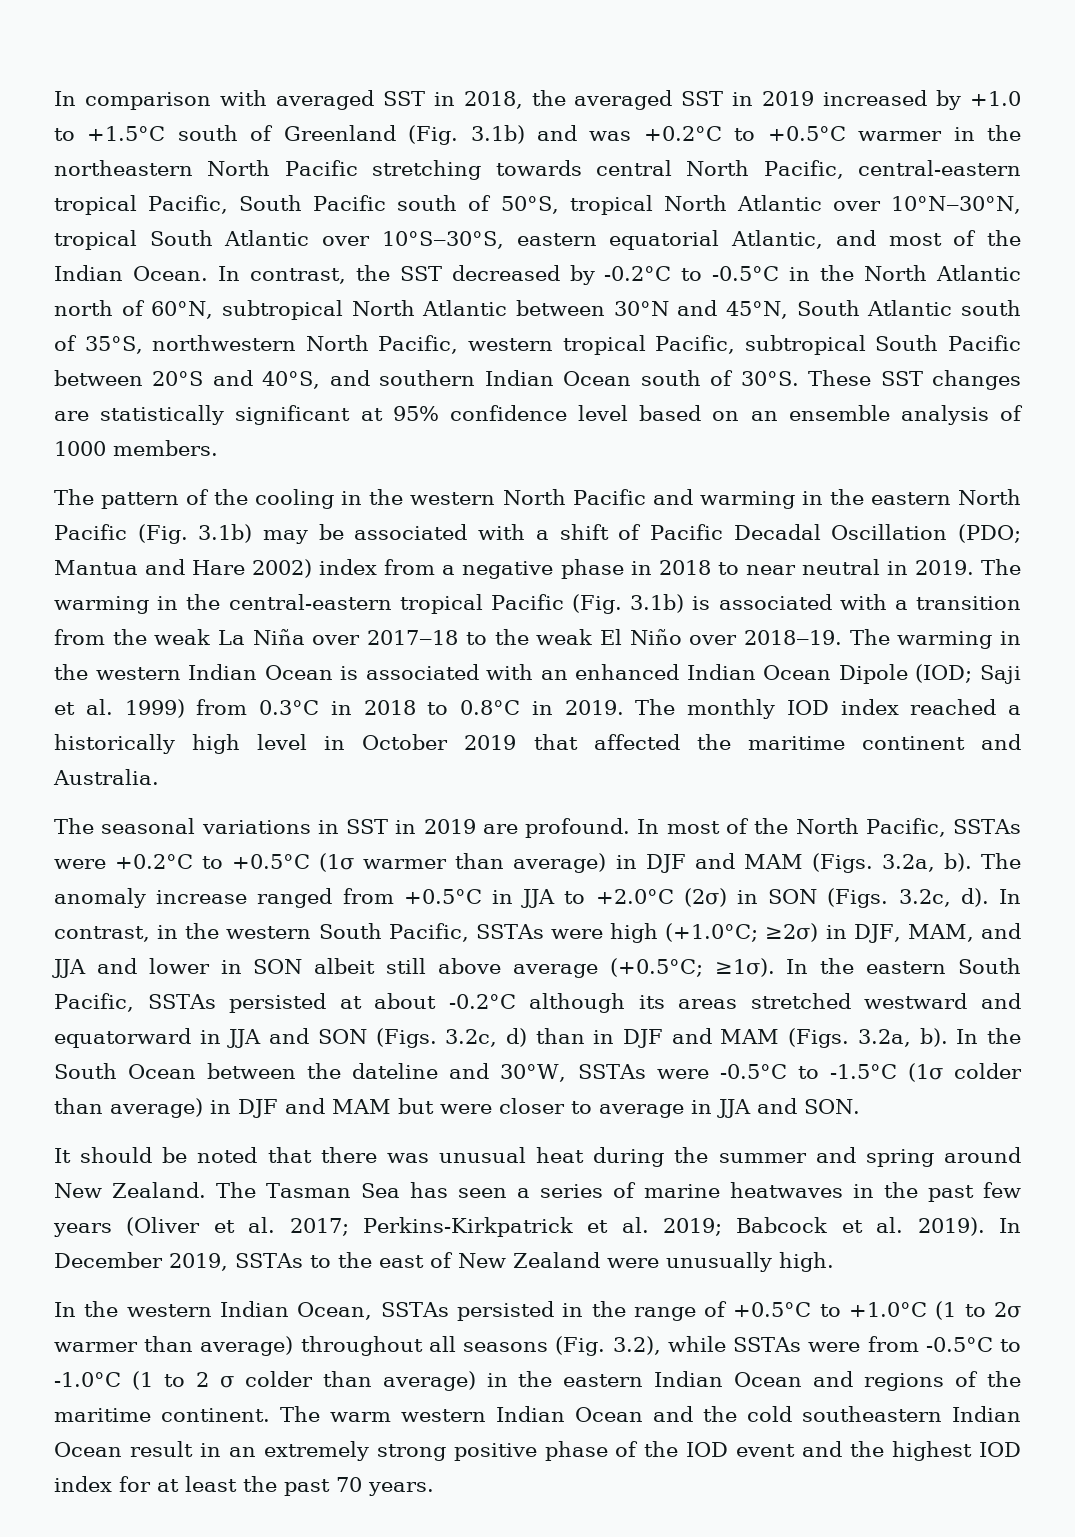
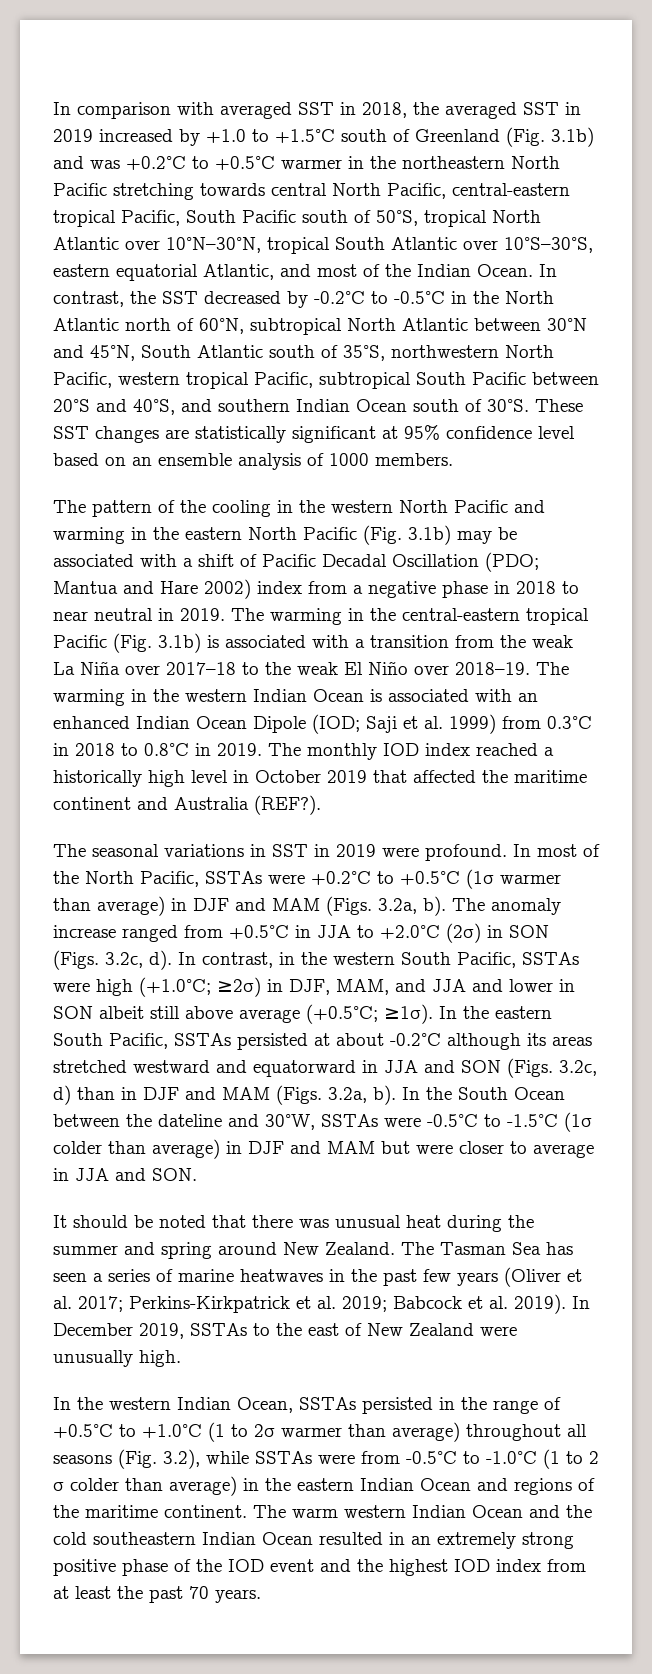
[53,769,159,785] Australia. -> [174,795,321,815] Australia (REF?).
[482,824,518,834] are -> [382,847,419,857] were
[129,1441,193,1457] result -> [319,1532,383,1545] resulted
[119,1476,151,1492] for -> [547,1559,586,1572] from

